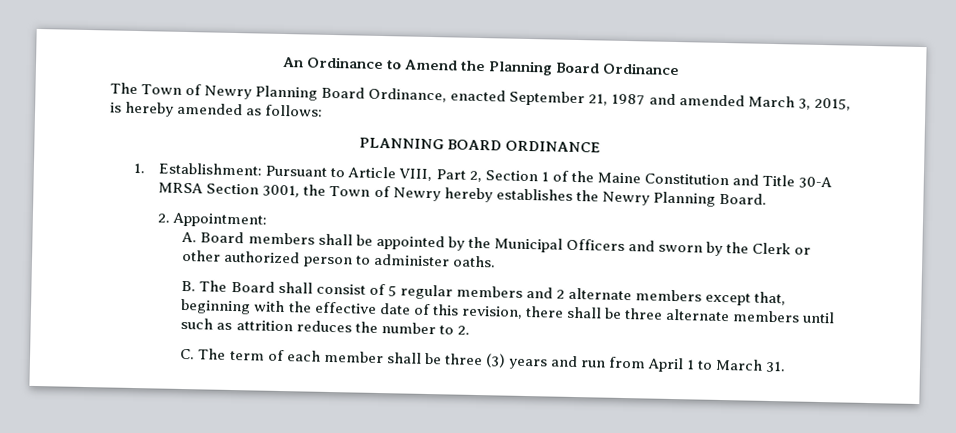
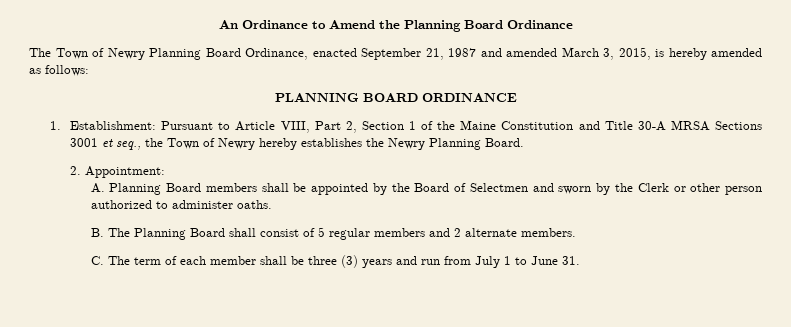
[206,183,301,198] Section 3001, -> [714,121,762,130] [70,138,142,150] Sections 3001 et seq.,
(198, 237) none -> [109,183,162,195] Planning
[493,237,625,253] Municipal Officers -> [414,183,528,192] Board of Selectmen
[224,250,353,268] authorized person -> [725,186,763,195] [90,200,152,209] person authorized
(228, 286) none -> [133,228,186,240] Planning
[635,289,787,306] [180,298,836,324] [180,317,470,335] members except that, beginning with the effective date of this revision, there shall be three alternate members until such as attrition reduces the number to 2. -> [520,228,576,237] members.
[647,357,685,373] April -> [474,256,500,268] July
[715,358,764,371] March -> [530,256,558,265] June

